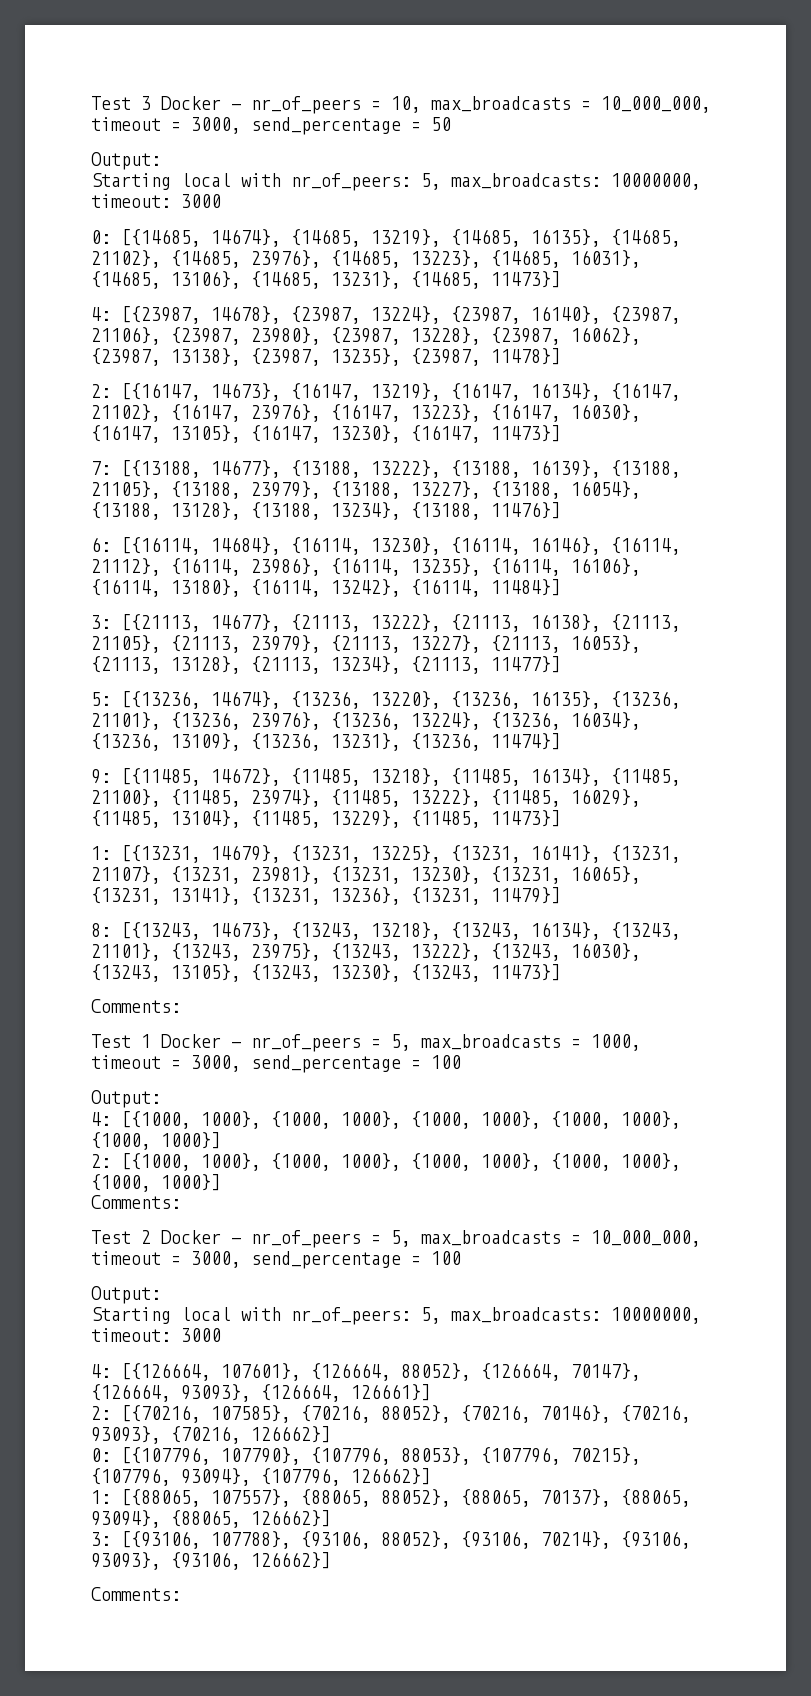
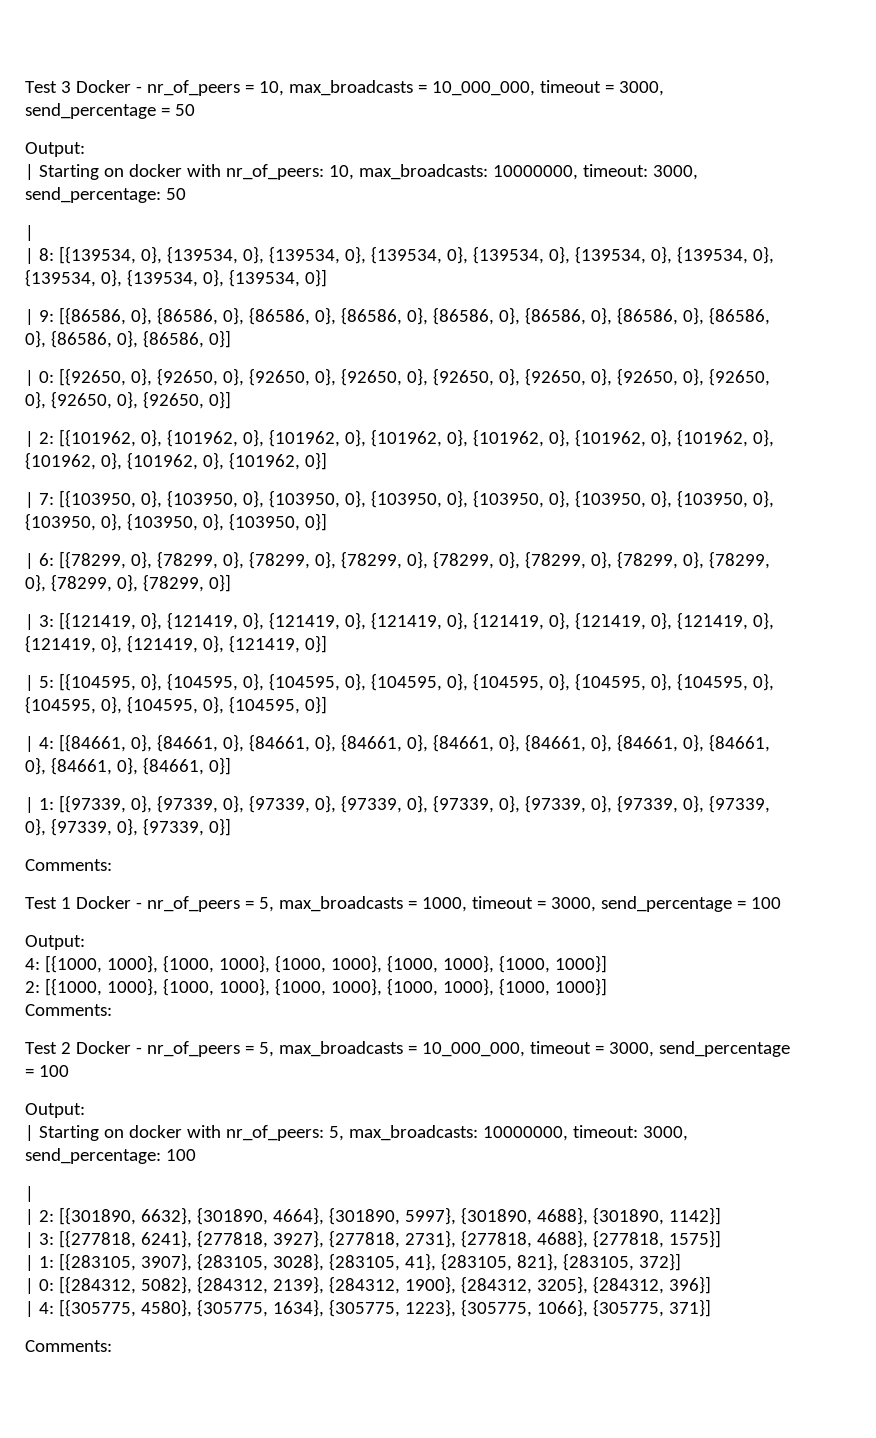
[91,173,701,191] [91,194,221,208] [91,229,681,247] [91,250,641,268] [91,271,561,289] [91,306,681,324] [91,327,641,345] [91,348,561,366] [91,383,681,401] [91,404,641,422] [91,425,561,443] [91,460,681,478] [91,481,641,499] [91,502,561,520] [91,537,681,555] [91,558,641,576] [91,579,561,597] [91,614,681,632] [91,635,641,653] [91,656,561,674] [91,691,681,709] [91,712,641,730] [91,733,561,751] [91,768,681,786] [91,789,641,807] [91,810,561,828] [91,845,681,863] [91,866,641,884] [91,887,561,905] [91,922,681,940] [91,943,641,961] [91,964,561,982] Starting local with nr_of_peers: 5, max_broadcasts: 10000000, timeout: 3000 // 0: [{14685, 14674}, {14685, 13219}, {14685, 16135}, {14685, 21102}, {14685, 23976}, {14685, 13223}, {14685, 16031}, {14685, 13106}, {14685, 13231}, {14685, 11473}] // 4: [{23987, 14678}, {23987, 13224}, {23987, 16140}, {23987, 21106}, {23987, 23980}, {23987, 13228}, {23987, 16062}, {23987, 13138}, {23987, 13235}, {23987, 11478}] // 2: [{16147, 14673}, {16147, 13219}, {16147, 16134}, {16147, 21102}, {16147, 23976}, {16147, 13223}, {16147, 16030}, {16147, 13105}, {16147, 13230}, {16147, 11473}] // 7: [{13188, 14677}, {13188, 13222}, {13188, 16139}, {13188, 21105}, {13188, 23979}, {13188, 13227}, {13188, 16054}, {13188, 13128}, {13188, 13234}, {13188, 11476}] // 6: [{16114, 14684}, {16114, 13230}, {16114, 16146}, {16114, 21112}, {16114, 23986}, {16114, 13235}, {16114, 16106}, {16114, 13180}, {16114, 13242}, {16114, 11484}] // 3: [{21113, 14677}, {21113, 13222}, {21113, 16138}, {21113, 21105}, {21113, 23979}, {21113, 13227}, {21113, 16053}, {21113, 13128}, {21113, 13234}, {21113, 11477}] // 5: [{13236, 14674}, {13236, 13220}, {13236, 16135}, {13236, 21101}, {13236, 23976}, {13236, 13224}, {13236, 16034}, {13236, 13109}, {13236, 13231}, {13236, 11474}] // 9: [{11485, 14672}, {11485, 13218}, {11485, 16134}, {11485, 21100}, {11485, 23974}, {11485, 13222}, {11485, 16029}, {11485, 13104}, {11485, 13229}, {11485, 11473}] // 1: [{13231, 14679}, {13231, 13225}, {13231, 16141}, {13231, 21107}, {13231, 23981}, {13231, 13230}, {13231, 16065}, {13231, 13141}, {13231, 13236}, {13231, 11479}] // 8: [{13243, 14673}, {13243, 13218}, {13243, 16134}, {13243, 21101}, {13243, 23975}, {13243, 13222}, {13243, 16030}, {13243, 13105}, {13243, 13230}, {13243, 11473}] -> [25,164,698,180] [25,187,186,203] [25,225,34,241] [25,246,774,264] [25,269,327,287] [25,307,770,325] [25,330,231,348] [25,368,770,386] [25,391,231,409] [25,429,774,447] [25,452,327,470] [25,490,774,508] [25,513,327,531] [25,551,770,569] [25,574,231,592] [25,612,774,630] [25,635,327,653] [25,673,774,691] [25,696,327,714] [25,734,770,752] [25,757,231,775] [25,795,770,813] [25,818,231,836] | Starting on docker with nr_of_peers: 10, max_broadcasts: 10000000, timeout: 3000, send_percentage: 50 // | // | 8: [{139534, 0}, {139534, 0}, {139534, 0}, {139534, 0}, {139534, 0}, {139534, 0}, {139534, 0}, {139534, 0}, {139534, 0}, {139534, 0}] // | 9: [{86586, 0}, {86586, 0}, {86586, 0}, {86586, 0}, {86586, 0}, {86586, 0}, {86586, 0}, {86586, 0}, {86586, 0}, {86586, 0}] // | 0: [{92650, 0}, {92650, 0}, {92650, 0}, {92650, 0}, {92650, 0}, {92650, 0}, {92650, 0}, {92650, 0}, {92650, 0}, {92650, 0}] // | 2: [{101962, 0}, {101962, 0}, {101962, 0}, {101962, 0}, {101962, 0}, {101962, 0}, {101962, 0}, {101962, 0}, {101962, 0}, {101962, 0}] // | 7: [{103950, 0}, {103950, 0}, {103950, 0}, {103950, 0}, {103950, 0}, {103950, 0}, {103950, 0}, {103950, 0}, {103950, 0}, {103950, 0}] // | 6: [{78299, 0}, {78299, 0}, {78299, 0}, {78299, 0}, {78299, 0}, {78299, 0}, {78299, 0}, {78299, 0}, {78299, 0}, {78299, 0}] // | 3: [{121419, 0}, {121419, 0}, {121419, 0}, {121419, 0}, {121419, 0}, {121419, 0}, {121419, 0}, {121419, 0}, {121419, 0}, {121419, 0}] // | 5: [{104595, 0}, {104595, 0}, {104595, 0}, {104595, 0}, {104595, 0}, {104595, 0}, {104595, 0}, {104595, 0}, {104595, 0}, {104595, 0}] // | 4: [{84661, 0}, {84661, 0}, {84661, 0}, {84661, 0}, {84661, 0}, {84661, 0}, {84661, 0}, {84661, 0}, {84661, 0}, {84661, 0}] // | 1: [{97339, 0}, {97339, 0}, {97339, 0}, {97339, 0}, {97339, 0}, {97339, 0}, {97339, 0}, {97339, 0}, {97339, 0}, {97339, 0}]
[91,1307,701,1325] [91,1328,221,1342] [91,1363,641,1381] [91,1384,431,1402] [91,1405,691,1423] [91,1426,331,1444] [91,1447,641,1465] [91,1468,431,1486] [91,1489,691,1507] [91,1510,331,1528] [91,1531,691,1549] [91,1552,331,1570] Starting local with nr_of_peers: 5, max_broadcasts: 10000000, timeout: 3000 // 4: [{126664, 107601}, {126664, 88052}, {126664, 70147}, {126664, 93093}, {126664, 126661}] // 2: [{70216, 107585}, {70216, 88052}, {70216, 70146}, {70216, 93093}, {70216, 126662}] // 0: [{107796, 107790}, {107796, 88053}, {107796, 70215}, {107796, 93094}, {107796, 126662}] // 1: [{88065, 107557}, {88065, 88052}, {88065, 70137}, {88065, 93094}, {88065, 126662}] // 3: [{93106, 107788}, {93106, 88052}, {93106, 70214}, {93106, 93093}, {93106, 126662}] -> [25,1125,688,1141] [25,1148,196,1164] [25,1186,34,1202] [25,1207,721,1225] [25,1230,721,1248] [25,1253,681,1271] [25,1276,711,1294] [25,1299,711,1317] | Starting on docker with nr_of_peers: 5, max_broadcasts: 10000000, timeout: 3000, send_percentage: 100 // | // | 2: [{301890, 6632}, {301890, 4664}, {301890, 5997}, {301890, 4688}, {301890, 1142}] // | 3: [{277818, 6241}, {277818, 3927}, {277818, 2731}, {277818, 4688}, {277818, 1575}] // | 1: [{283105, 3907}, {283105, 3028}, {283105, 41}, {283105, 821}, {283105, 372}] // | 0: [{284312, 5082}, {284312, 2139}, {284312, 1900}, {284312, 3205}, {284312, 396}] // | 4: [{305775, 4580}, {305775, 1634}, {305775, 1223}, {305775, 1066}, {305775, 371}]

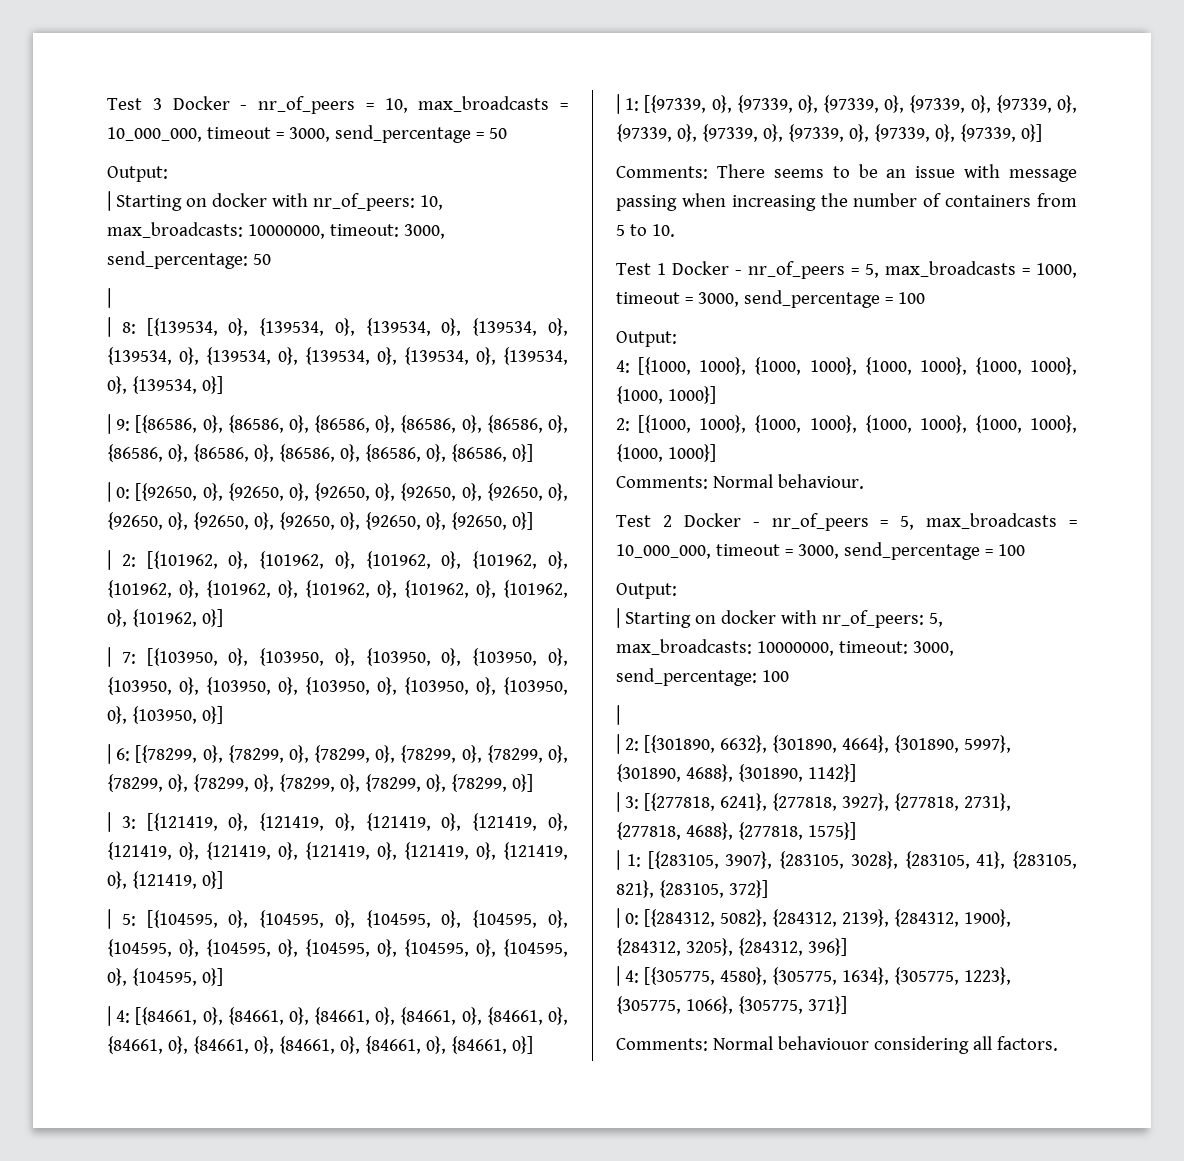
(112, 865) none -> [716,164,1077,182] [616,193,1077,211] [616,224,675,237] There seems to be an issue with message passing when increasing the number of containers from 5 to 10.
(112, 1010) none -> [712,474,864,489] Normal behaviour.
(112, 1346) none -> [712,1036,1058,1054] Normal behaviouor considering all factors.

